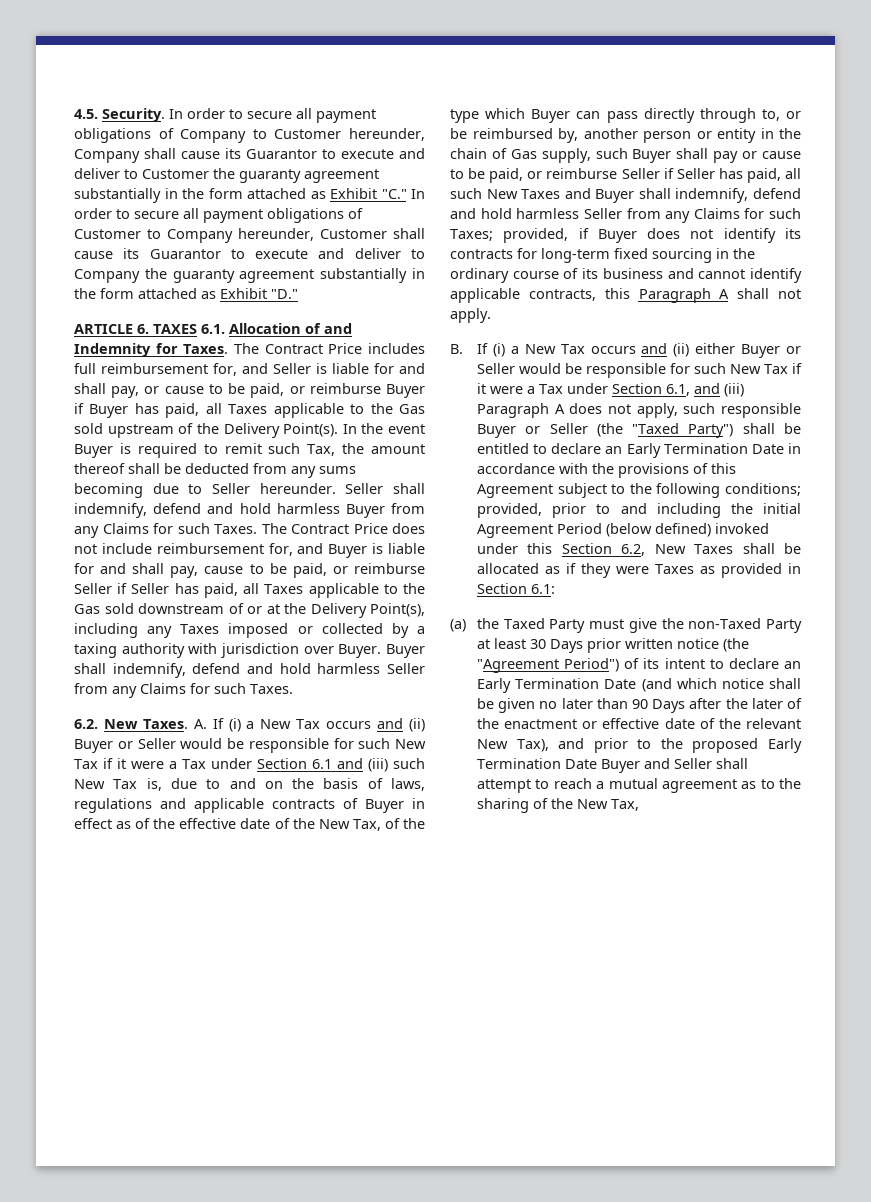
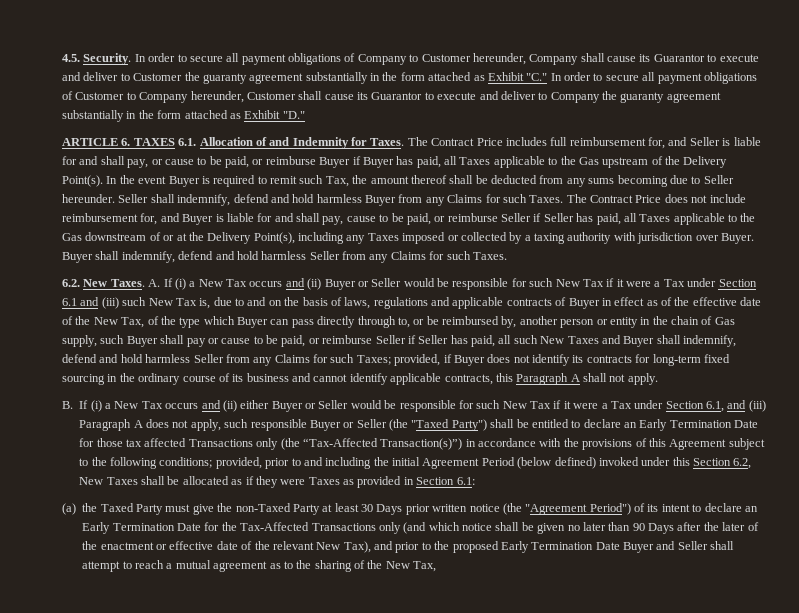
[74,423,103,434] sold -> (599, 161) none
[104,603,134,614] sold -> (82, 237) none
(784, 449) none -> [79,438,463,450] for those tax affected Transactions only (the “Tax-Affected Transaction(s)”)
(637, 684) none -> [204,522,401,534] for the Tax-Affected Transactions only

